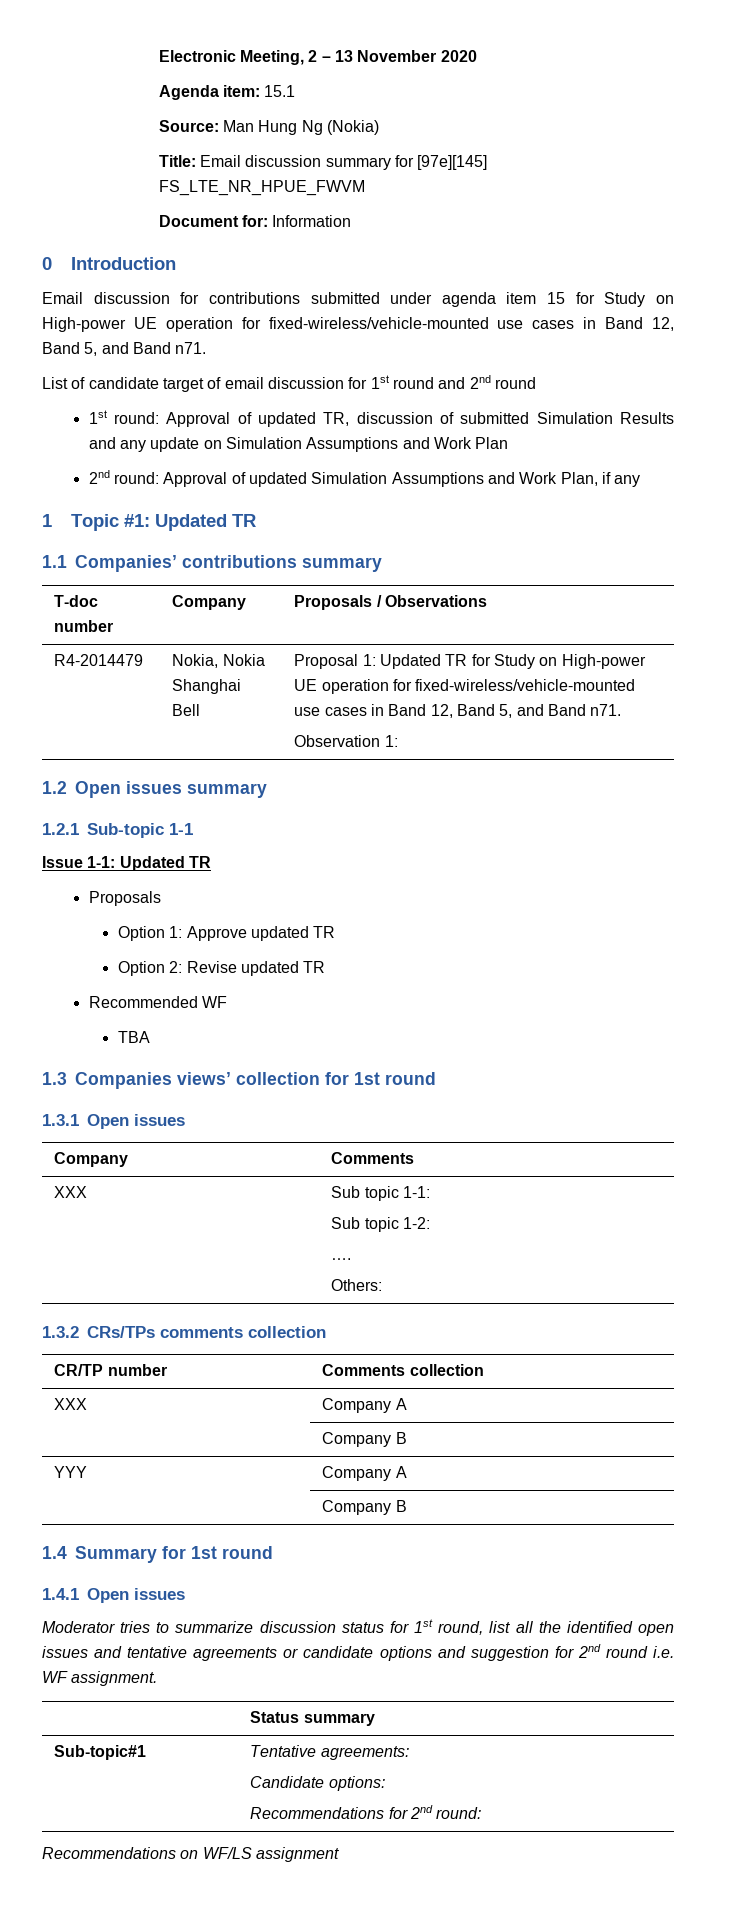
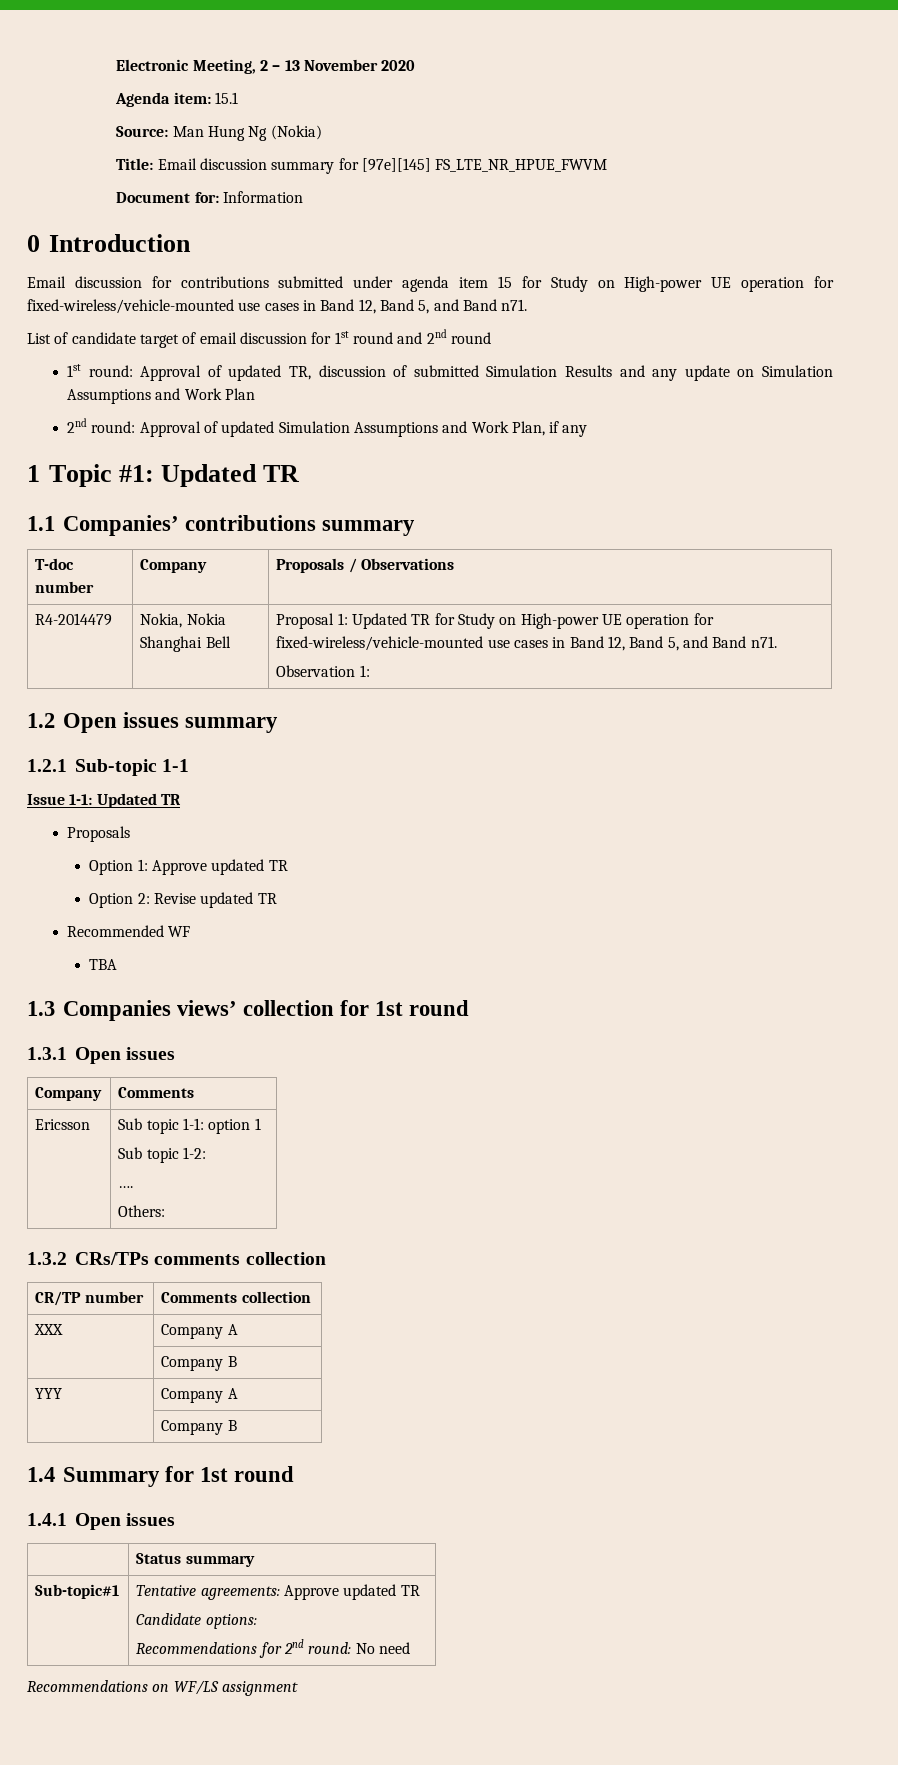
[54,1186,88,1198] XXX -> [35,1119,91,1130] Ericsson
(431, 1192) none -> [208,1118,261,1134] option 1
[42,1619,674,1636] [42,1644,675,1661] [42,1671,158,1686] // Moderator tries to summarize discussion status for 1st round, list all the identified open issues and tentative agreements or candidate options and suggestion for 2nd round i.e. WF assignment. -> (176, 1519) none
(409, 1753) none -> [284,1584,420,1600] Approve updated TR
(482, 1813) none -> [355,1642,411,1654] No need

